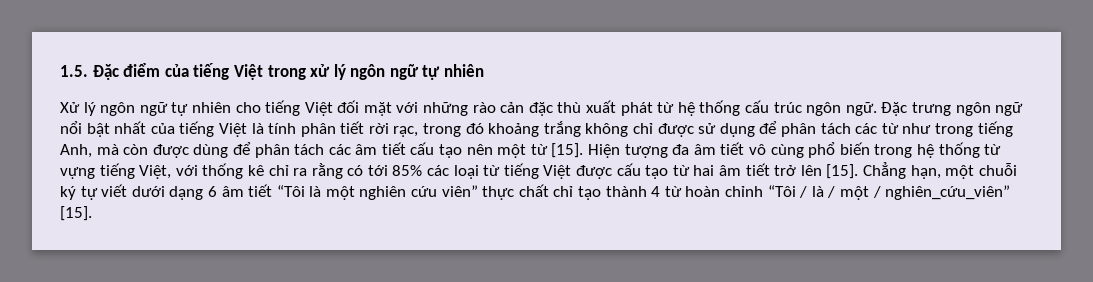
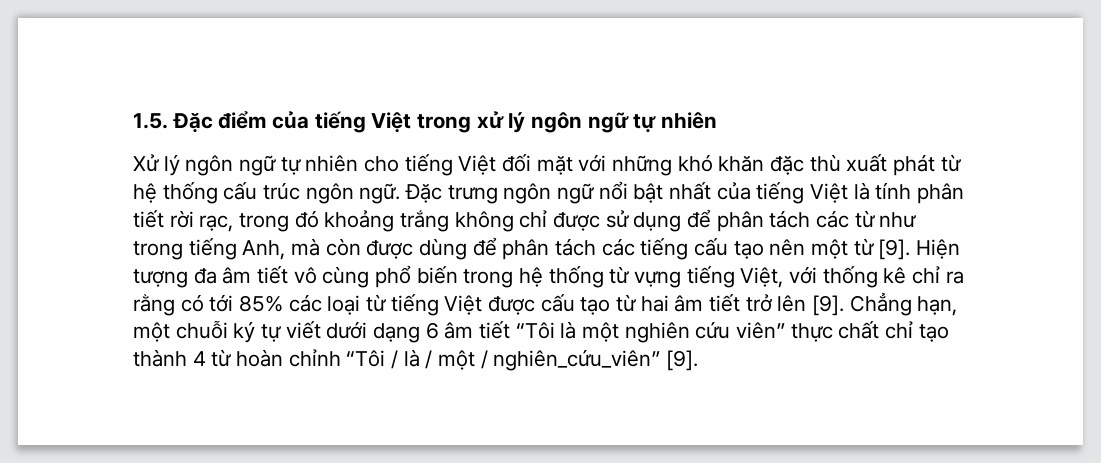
[472,102,525,113] rào cản -> [677,154,765,172] khó khăn
[355,142,406,155] âm tiết -> [640,238,689,260] tiếng
[551,143,584,158] [15]. -> [878,239,911,260] [9].
[826,164,859,179] [15]. -> [812,295,845,316] [9].
[60,206,92,221] [15]. -> [666,350,699,371] [9].

